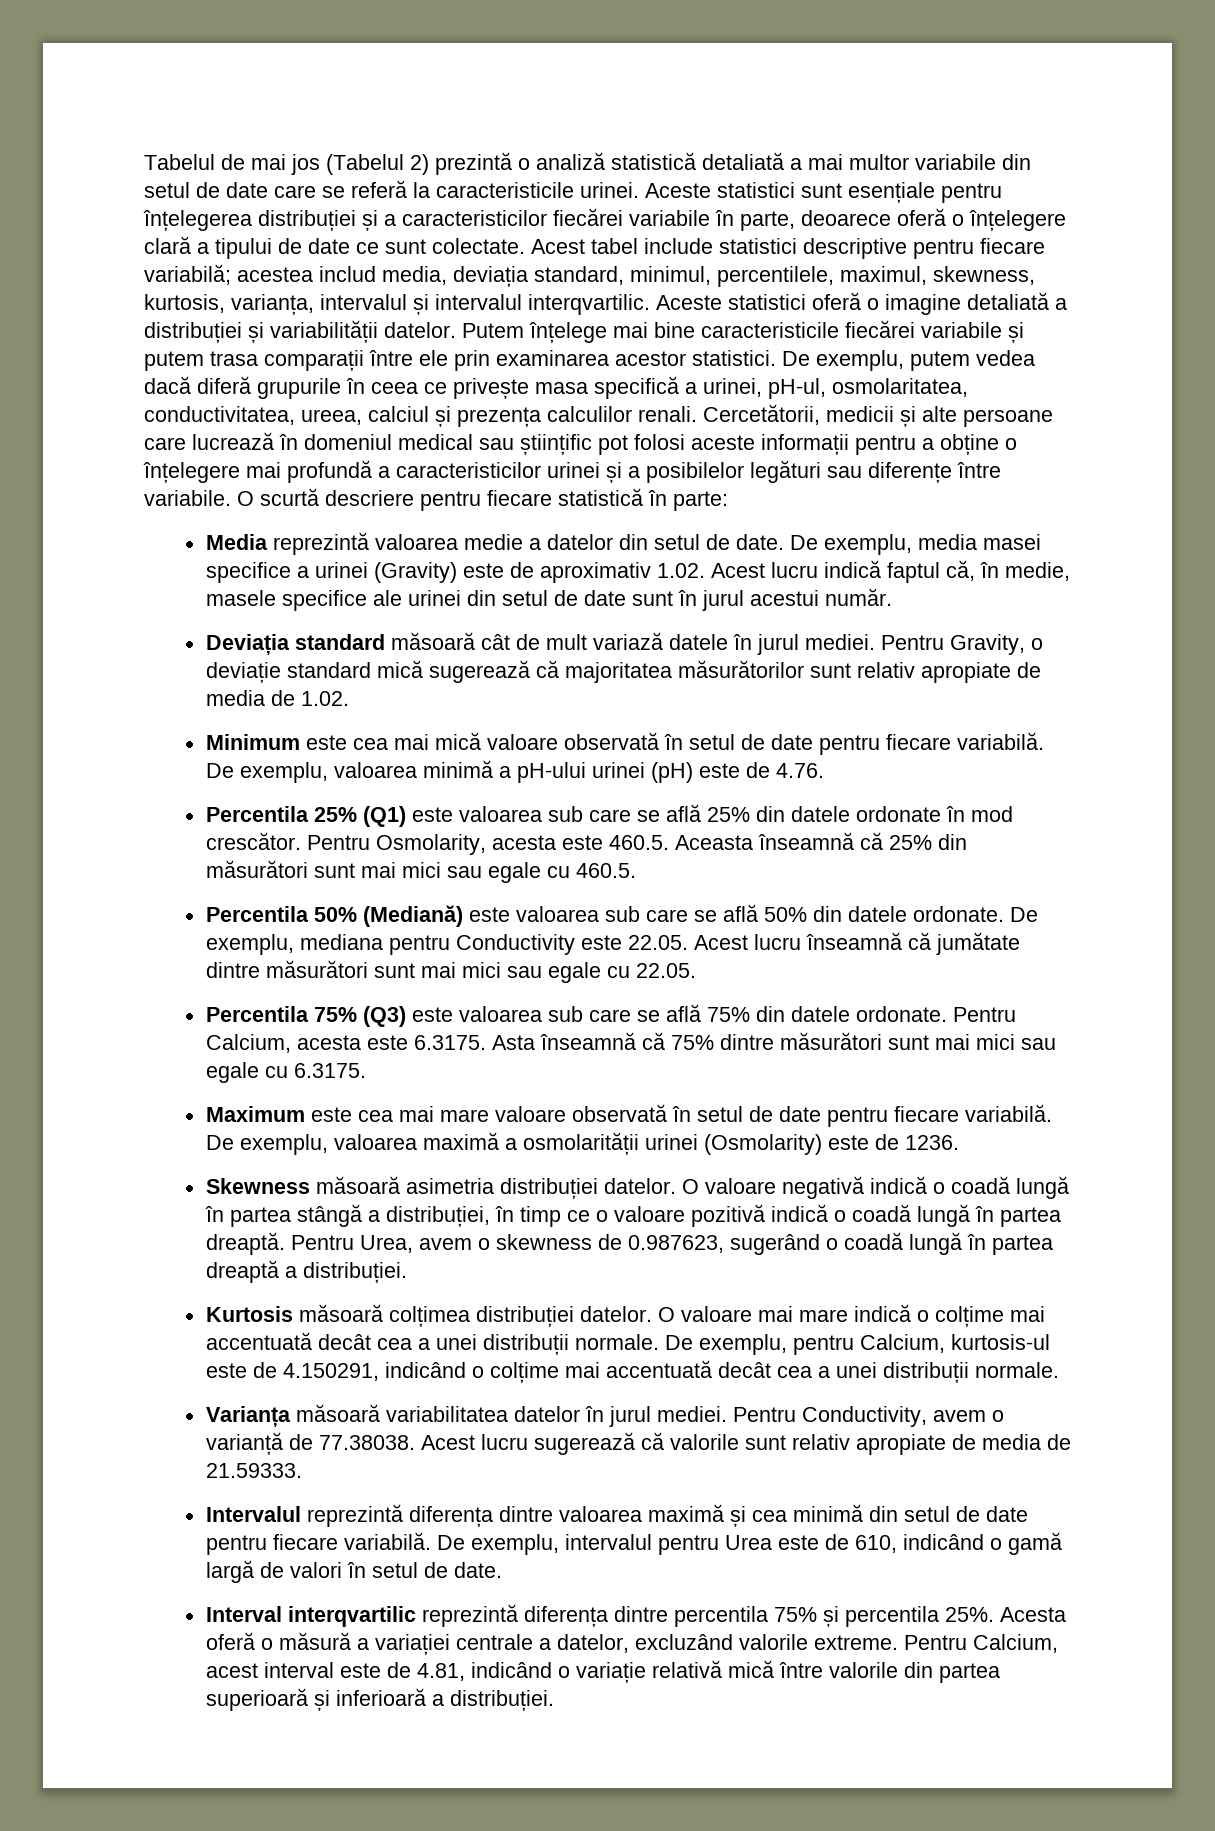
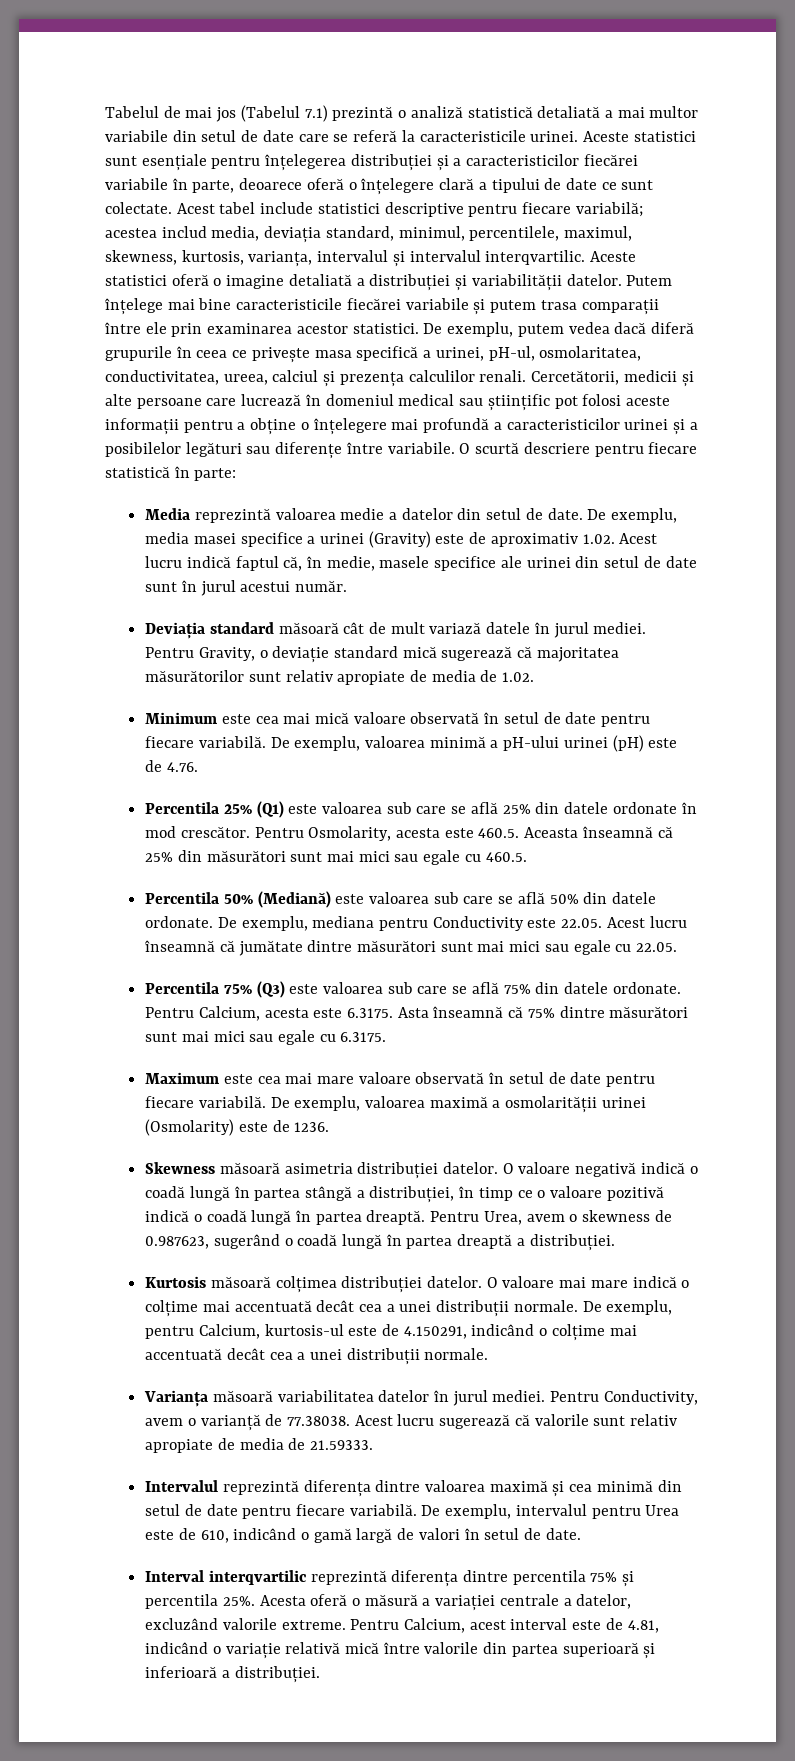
[410,154,429,175] 2) -> [304,105,328,122] 7.1)

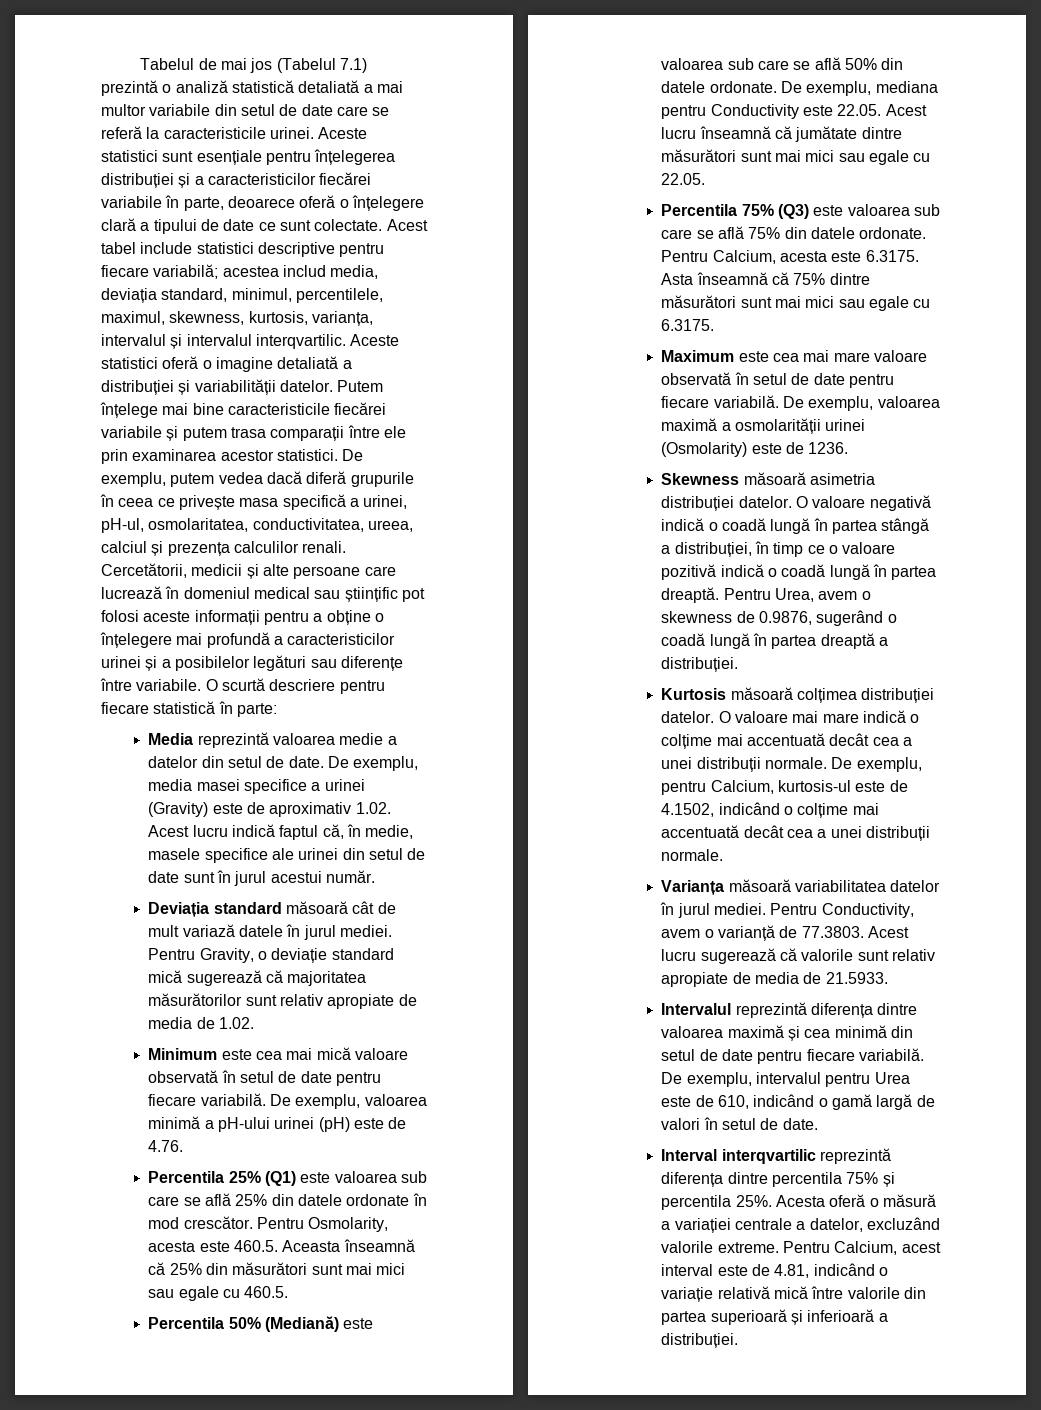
[145,1236,210,1249] 0.987623, -> [758,611,812,625] 0.9876,
[403,1326,467,1339] 4.150291, -> [661,803,715,817] 4.1502,
[287,1416,351,1426] 77.38038. -> [801,926,864,938] 77.3803.
[310,1440,374,1450] 21.59333. -> [825,972,888,984] 21.5933.

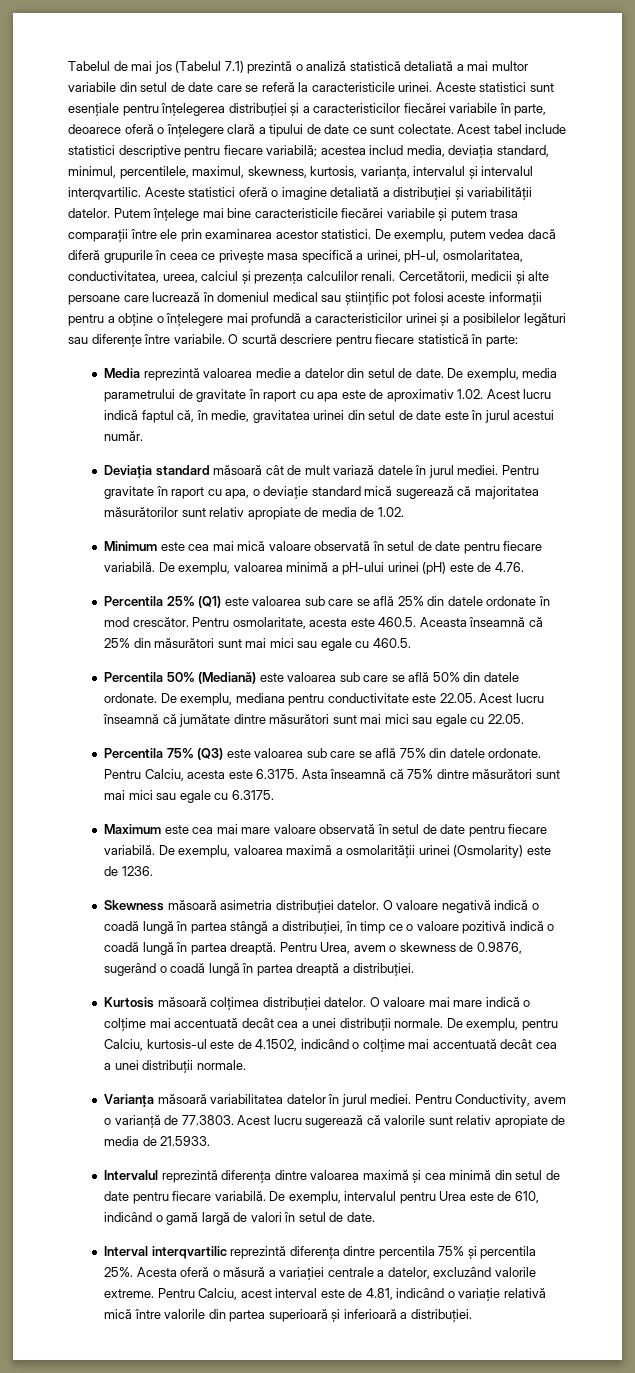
[196,779,365,794] [148,802,209,817] masei specifice a urinei (Gravity) -> [104,389,339,402] parametrului de gravitate în raport cu apa
[148,848,294,863] masele specifice ale -> [252,410,310,423] gravitatea
[183,872,215,883] sunt -> [444,411,469,420] este
[199,948,254,963] Gravity, -> [104,486,250,499] gravitate în raport cu apa,
[308,1217,389,1232] Osmolarity, -> [232,617,306,629] osmolaritate,
[710,104,799,119] Conductivity -> [327,693,409,703] conductivitate
[712,250,776,264] Calcium, -> [144,769,184,781] Calciu,
[710,780,774,794] Calcium, -> [104,1039,144,1051] Calciu,
[834,1241,898,1255] Calcium, -> [198,1288,238,1300] Calciu,

